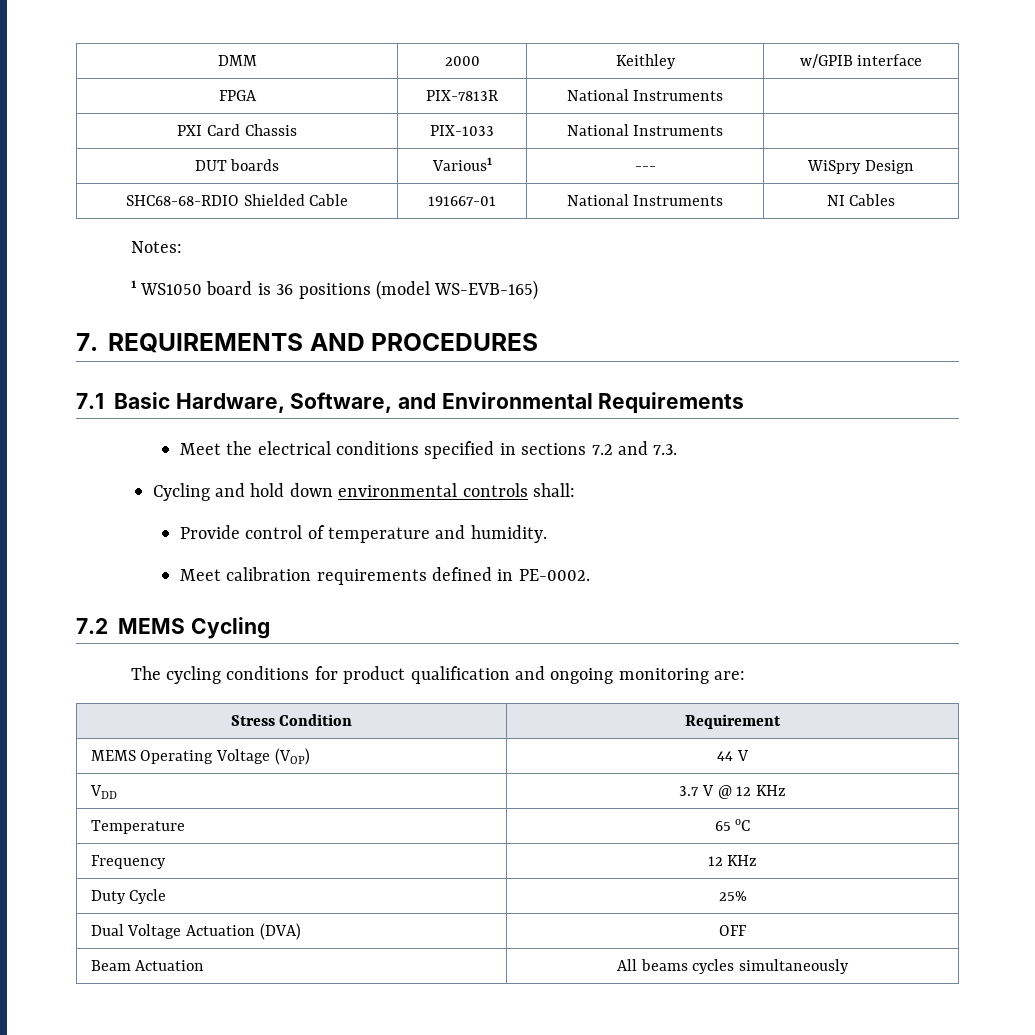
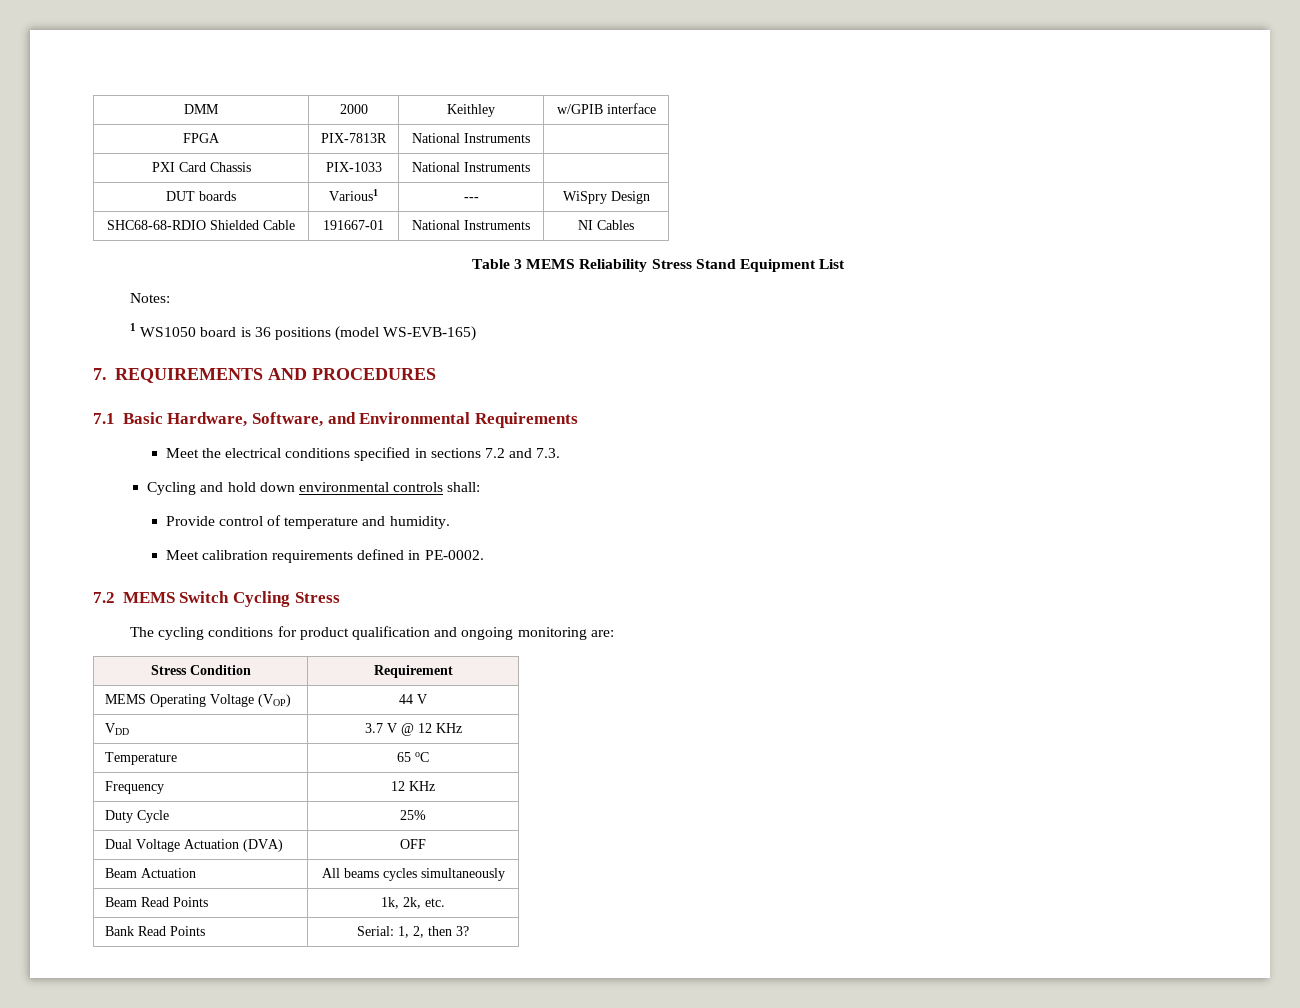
(896, 200) none -> [471,259,846,272] // Table 3 MEMS Reliability Stress Stand Equipment List
[190,617,270,639] Cycling -> [179,591,340,607] Switch Cycling Stress
(850, 966) none -> [105,897,209,907] [381,897,445,909] [105,926,206,936] [357,926,469,938] // Beam Read Points | 1k, 2k, etc. // Bank Read Points | Serial: 1, 2, then 3?

